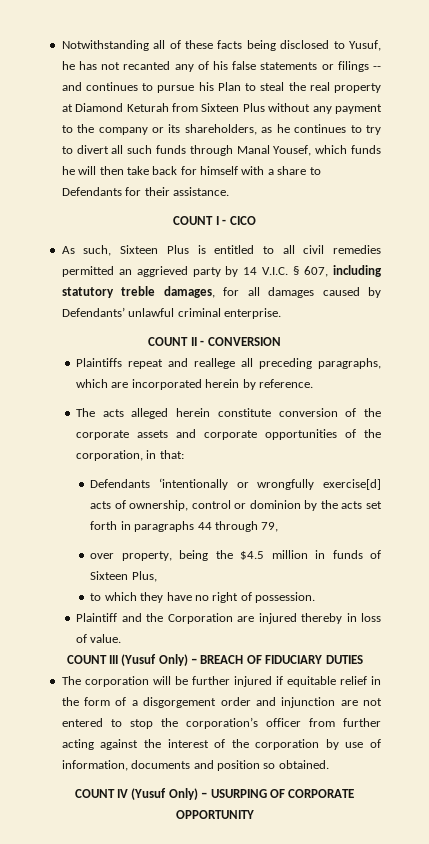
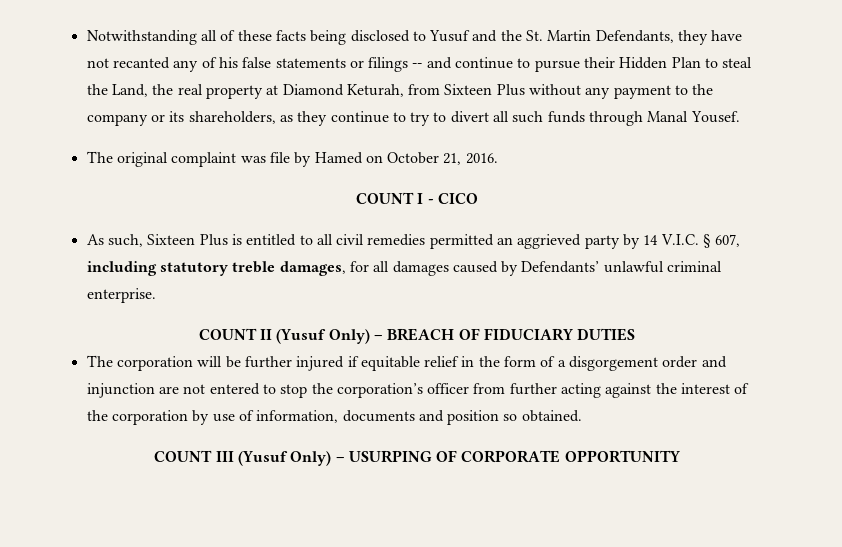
[349,40,381,51] [61,61,97,70] Yusuf, he has -> [429,30,743,45] Yusuf and the St. Martin Defendants, they have
[85,82,138,91] continues -> [455,57,514,69] continue
[198,82,214,91] his -> [584,57,668,69] their Hidden
(306, 86) none -> [111,84,174,97] Land, the
[126,103,169,112] Keturah -> [346,84,404,97] Keturah,
[276,124,347,133] he continues -> [297,111,389,126] they continue
[273,145,381,156] [61,166,321,175] [61,187,229,196] Yousef, which funds he will then take back for himself with a share to Defendants for their assistance. -> [690,111,740,123] [86,151,498,167] Yousef. // The original complaint was file by Hamed on October 21, 2016.
[200,337,281,346] [76,358,381,369] [76,379,313,390] [76,408,381,419] [76,429,381,440] [76,450,184,461] [90,478,381,490] [90,500,382,511] [90,521,279,532] [90,550,381,561] [90,571,157,582] [90,592,316,603] [76,613,381,624] [76,634,122,643] [66,655,118,664] - CONVERSION // Plaintiffs repeat and reallege all preceding paragraphs, which are incorporated herein by reference. // The acts alleged herein constitute conversion of the corporate assets and corporate opportunities of the corporation, in that: // Defendants ‘intentionally or wrongfully exercise[d] acts of ownership, control or dominion by the acts set forth in paragraphs 44 through 79, // over property, being the $4.5 million in funds of Sixteen Plus, // to which they have no right of possession. // Plaintiff and the Corporation are injured thereby in loss of value. // COUNT III -> (273, 334) none
[117,789,129,798] IV -> [215,451,234,462] III

